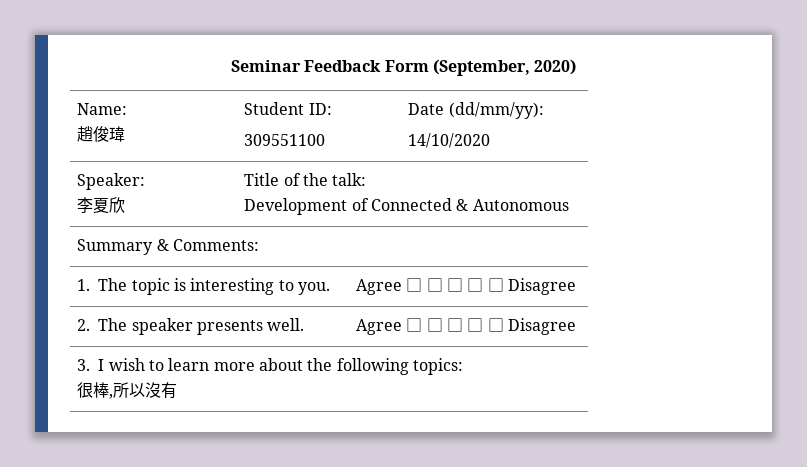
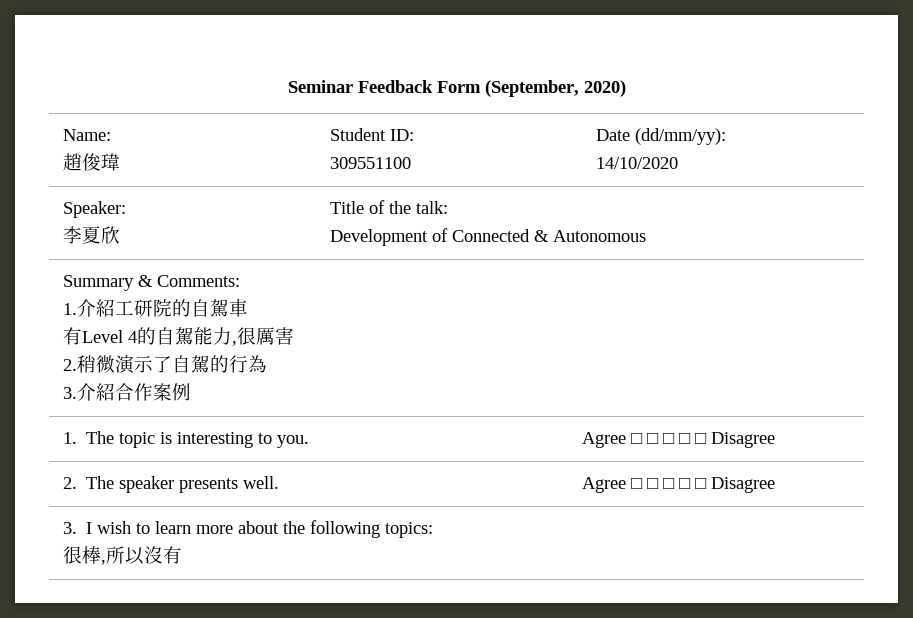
(259, 245) none -> [62,299,248,317] [62,327,294,346] [62,355,267,374] [62,383,191,401] // 1.介紹工研院的自駕車 // 有Level 4的自駕能力,很厲害 // 2.稍微演示了自駕的行為 // 3.介紹合作案例

